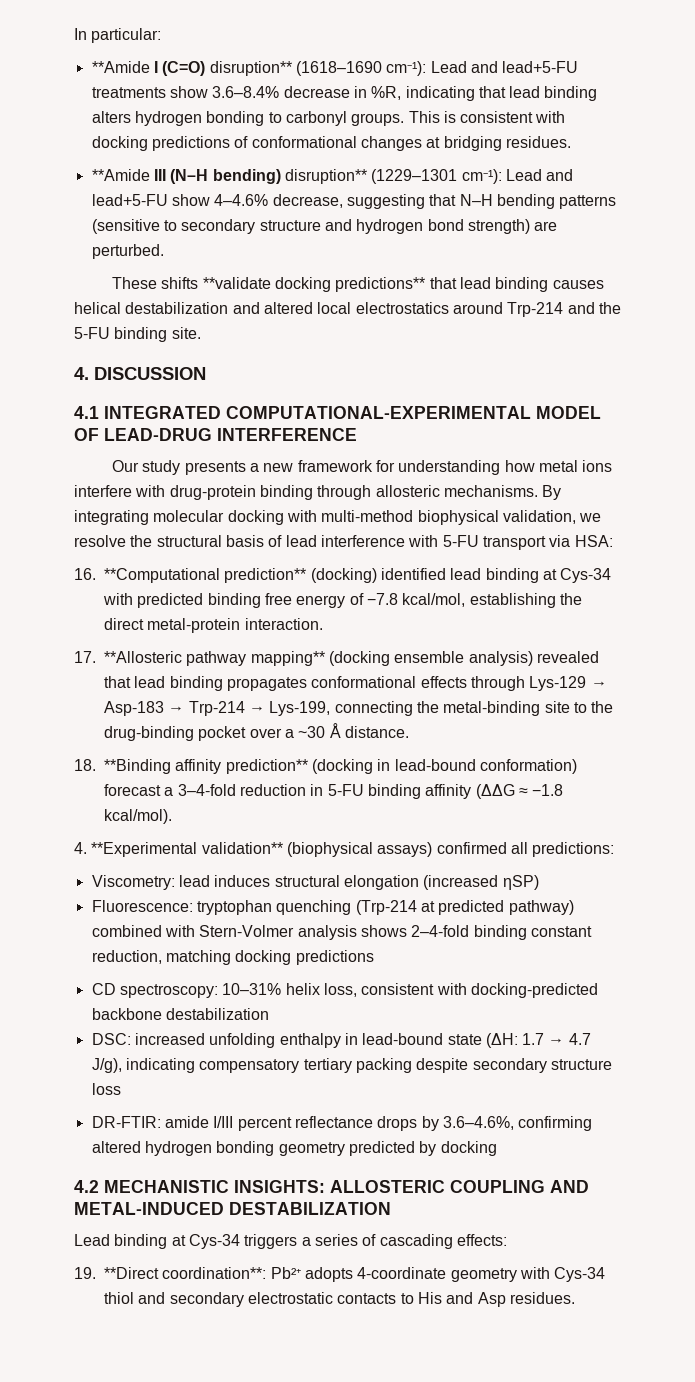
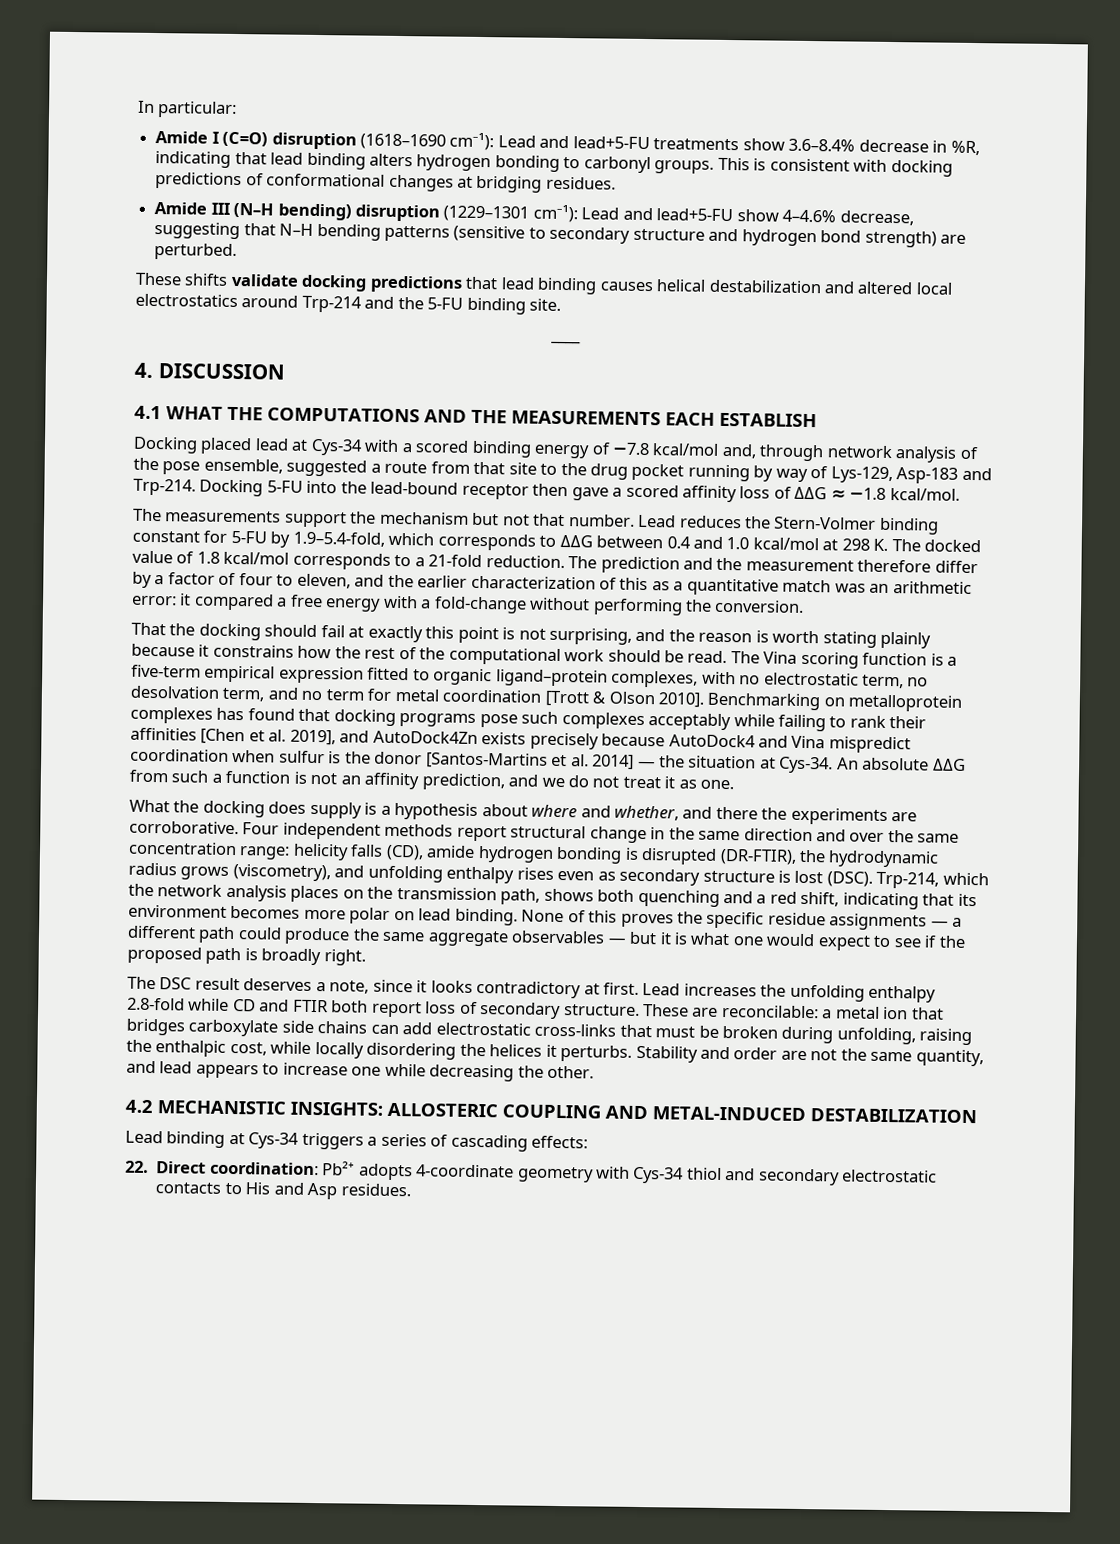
[91,61,150,73] **Amide -> [155,131,209,144] Amide
[209,61,292,76] disruption** -> [271,132,357,150] disruption
[91,169,150,181] **Amide -> [154,202,208,215] Amide
[284,169,367,184] disruption** -> [354,204,440,222] disruption
[202,277,426,292] **validate docking predictions** -> [230,273,463,293] validate docking predictions
(201, 333) none -> [550,340,581,345] // ____
[104,406,601,419] [74,428,357,441] [112,460,613,475] [74,485,562,500] [74,510,602,525] [74,535,613,550] [74,568,612,583] [103,593,582,608] [104,618,323,633] [74,651,599,666] [104,676,607,691] [104,701,614,716] [104,723,409,741] [74,759,577,774] [104,784,564,799] [104,809,172,824] [74,842,615,857] [91,875,539,890] [91,900,574,915] [91,925,592,940] [91,950,374,965] [91,983,598,998] [91,1008,269,1020] [91,1033,591,1048] [91,1058,612,1073] [91,1083,121,1095] [91,1116,593,1131] [91,1141,497,1156] INTEGRATED COMPUTATIONAL-EXPERIMENTAL MODEL OF LEAD-DRUG INTERFERENCE // Our study presents a new framework for understanding how metal ions interfere with drug-protein binding through allosteric mechanisms. By integrating molecular docking with multi-method biophysical validation, we resolve the structural basis of lead interference with 5-FU transport via HSA: // 16. **Computational prediction** (docking) identified lead binding at Cys-34 with predicted binding free energy of −7.8 kcal/mol, establishing the direct metal-protein interaction. // 17. **Allosteric pathway mapping** (docking ensemble analysis) revealed that lead binding propagates conformational effects through Lys-129 → Asp-183 → Trp-214 → Lys-199, connecting the metal-binding site to the drug-binding pocket over a ~30 Å distance. // 18. **Binding affinity prediction** (docking in lead-bound conformation) forecast a 3–4-fold reduction in 5-FU binding affinity (ΔΔG ≈ −1.8 kcal/mol). // 4. **Experimental validation** (biophysical assays) confirmed all predictions: // Viscometry: lead induces structural elongation (increased ηSP) // Fluorescence: tryptophan quenching (Trp-214 at predicted pathway) combined with Stern-Volmer analysis shows 2–4-fold binding constant reduction, matching docking predictions // CD spectroscopy: 10–31% helix loss, consistent with docking-predicted backbone destabilization // DSC: increased unfolding enthalpy in lead-bound state (ΔH: 1.7 → 4.7 J/g), indicating compensatory tertiary packing despite secondary structure loss // DR-FTIR: amide I/III percent reflectance drops by 3.6–4.6%, confirming altered hydrogen bonding geometry predicted by docking -> [166,406,817,428] [133,436,979,463] [133,457,992,484] [133,478,960,503] [133,508,939,535] [132,530,982,553] [132,550,978,574] [132,571,972,596] [132,593,805,616] [131,622,932,649] [131,643,958,669] [131,664,929,689] [130,685,963,712] [130,706,927,732] [130,727,911,754] [130,748,966,774] [129,769,735,791] [129,799,918,826] [129,820,960,844] [128,841,940,868] [128,862,989,889] [128,883,977,910] [128,904,963,931] [127,925,966,951] [127,946,366,966] [127,976,937,1003] [127,997,944,1020] [126,1018,973,1046] [126,1039,984,1067] [126,1060,595,1082] WHAT THE COMPUTATIONS AND THE MEASUREMENTS EACH ESTABLISH // Docking placed lead at Cys-34 with a scored binding energy of −7.8 kcal/mol and, through network analysis of the pose ensemble, suggested a route from that site to the drug pocket running by way of Lys-129, Asp-183 and Trp-214. Docking 5-FU into the lead-bound receptor then gave a scored affinity loss of ΔΔG ≈ −1.8 kcal/mol. // The measurements support the mechanism but not that number. Lead reduces the Stern-Volmer binding constant for 5-FU by 1.9–5.4-fold, which corresponds to ΔΔG between 0.4 and 1.0 kcal/mol at 298 K. The docked value of 1.8 kcal/mol corresponds to a 21-fold reduction. The prediction and the measurement therefore differ by a factor of four to eleven, and the earlier characterization of this as a quantitative match was an arithmetic error: it compared a free energy with a fold-change without performing the conversion. // That the docking should fail at exactly this point is not surprising, and the reason is worth stating plainly because it constrains how the rest of the computational work should be read. The Vina scoring function is a five-term empirical expression fitted to organic ligand–protein complexes, with no electrostatic term, no desolvation term, and no term for metal coordination [Trott & Olson 2010]. Benchmarking on metalloprotein complexes has found that docking programs pose such complexes acceptably while failing to rank their affinities [Chen et al. 2019], and AutoDock4Zn exists precisely because AutoDock4 and Vina mispredict coordination when sulfur is the donor [Santos-Martins et al. 2014] — the situation at Cys-34. An absolute ΔΔG from such a function is not an affinity prediction, and we do not treat it as one. // What the docking does supply is a hypothesis about where and whether, and there the experiments are corroborative. Four independent methods report structural change in the same direction and over the same concentration range: helicity falls (CD), amide hydrogen bonding is disrupted (DR-FTIR), the hydrodynamic radius grows (viscometry), and unfolding enthalpy rises even as secondary structure is lost (DSC). Trp-214, which the network analysis places on the transmission path, shows both quenching and a red shift, indicating that its environment becomes more polar on lead binding. None of this proves the specific residue assignments — a different path could produce the same aggregate observables — but it is what one would expect to see if the proposed path is broadly right. // The DSC result deserves a note, since it looks contradictory at first. Lead increases the unfolding enthalpy 2.8-fold while CD and FTIR both report loss of secondary structure. These are reconcilable: a metal ion that bridges carboxylate side chains can add electrostatic cross-links that must be broken during unfolding, raising the enthalpic cost, while locally disordering the helices it perturbs. Stability and order are not the same quantity, and lead appears to increase one while decreasing the other.
[74,1267,267,1279] 19. **Direct coordination**: -> [125,1160,319,1176] 22. Direct coordination:

